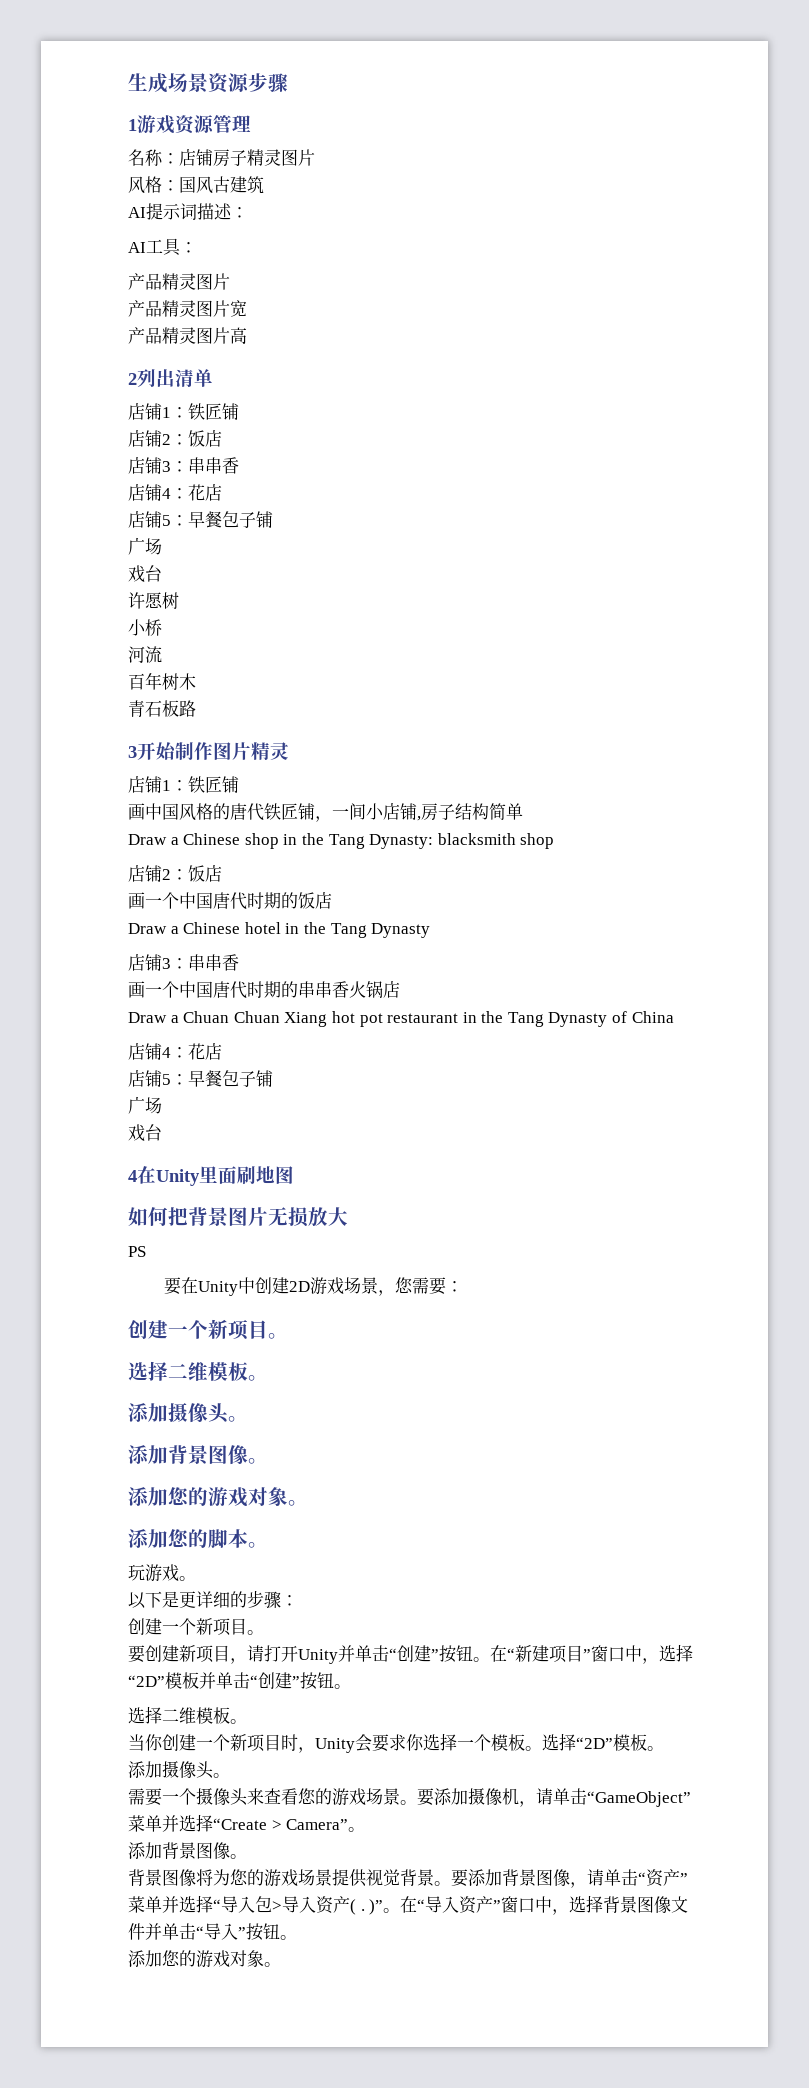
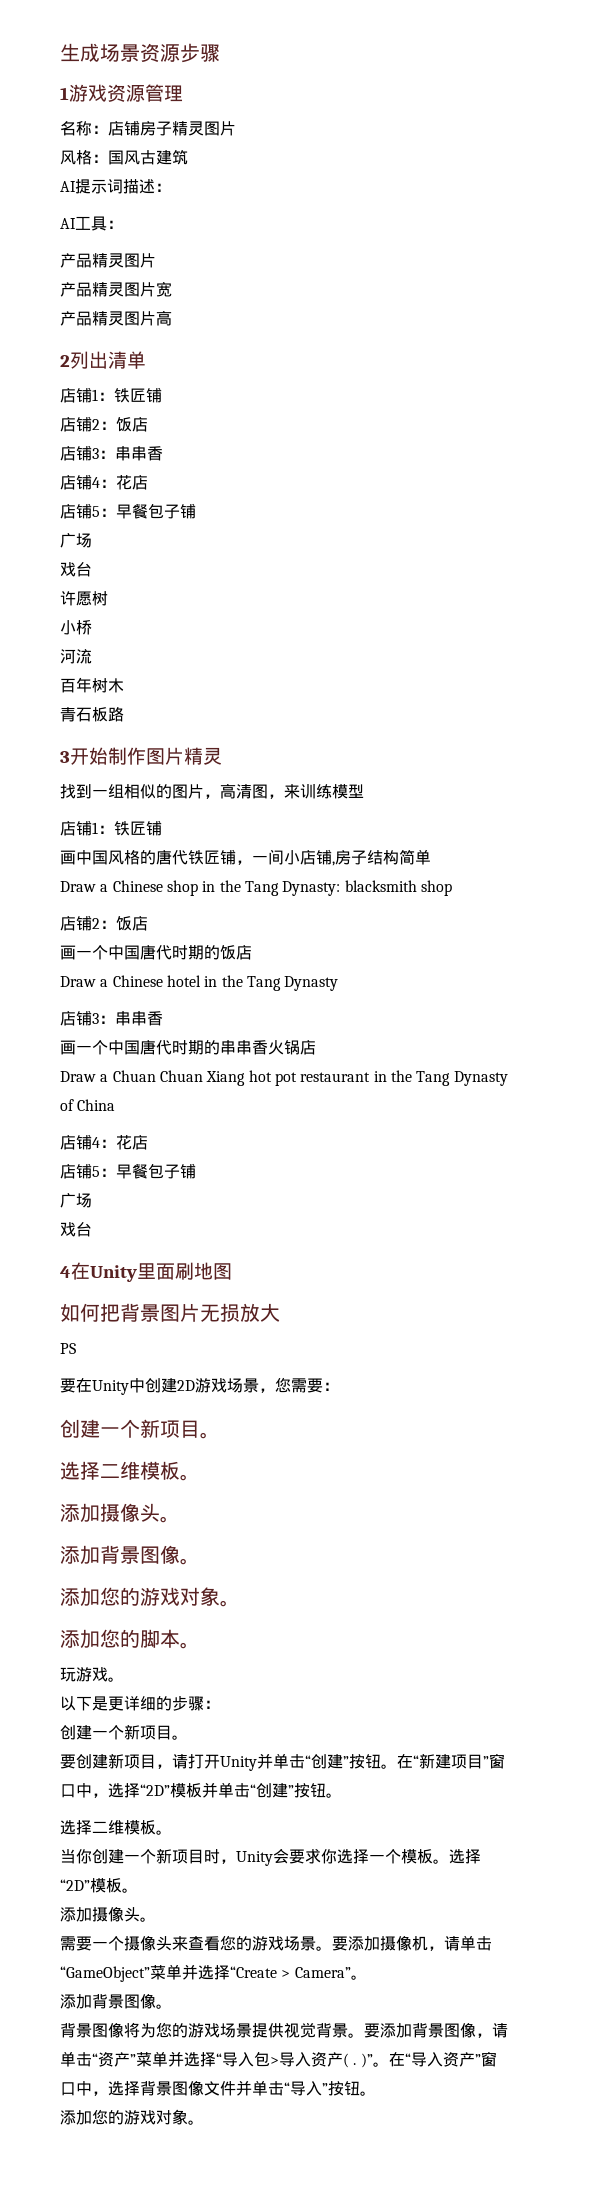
(289, 751) none -> [60,783,364,799] // 找到一组相似的图片，高清图，来训练模型

